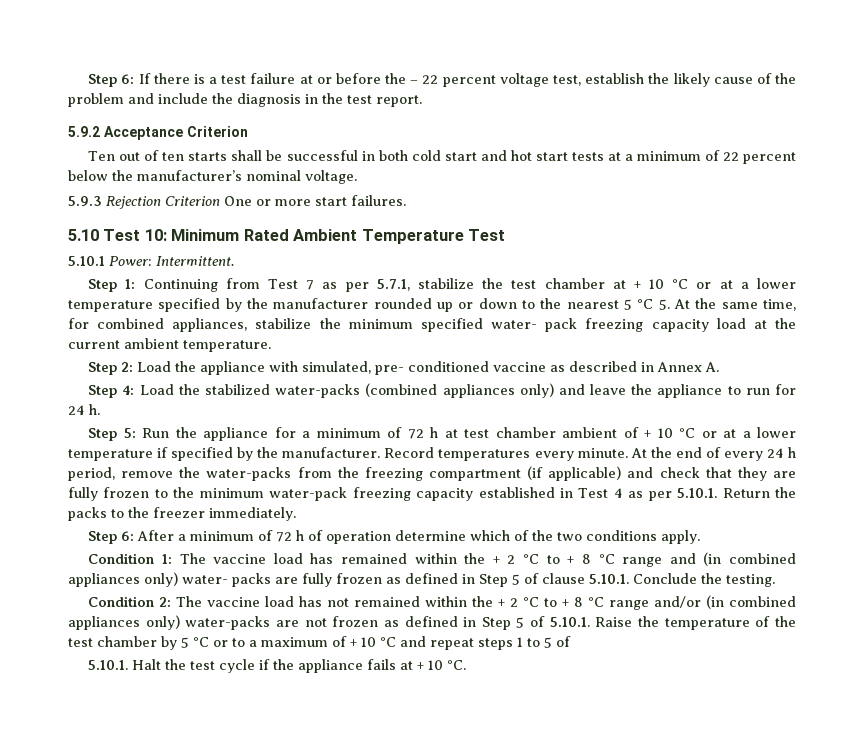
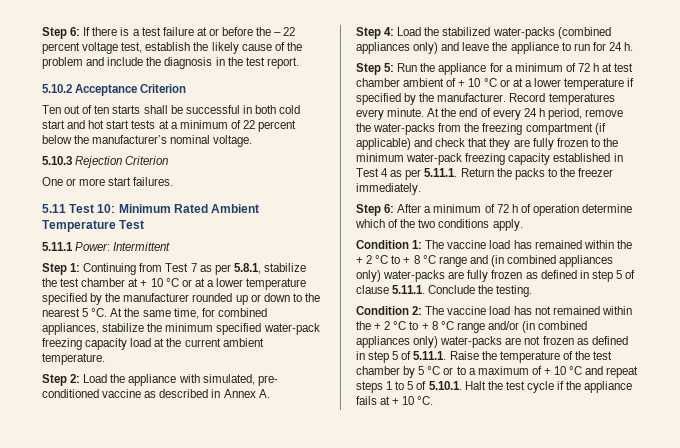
[68,126,100,137] 5.9.2 -> [42,84,72,93] 5.10.2
[68,196,102,206] 5.9.3 -> [42,156,72,165] 5.10.3
(220, 201) none -> (169, 160) //
[68,229,99,241] 5.10 -> [42,204,66,213] 5.11
[68,256,234,266] 5.10.1 Power: Intermittent. -> [42,242,171,251] 5.11.1 Power: Intermittent
[376,279,410,291] 5.7.1, -> [233,263,261,274] 5.8.1,
[637,299,670,310] °C 5. -> [91,308,108,317] °C.
[491,318,578,332] water- pack -> [263,323,320,335] water-pack
[677,488,718,498] 5.10.1. -> [424,168,458,177] 5.11.1.
[182,573,271,587] water- packs -> [383,270,446,282] water-packs
[479,574,508,587] Step -> [591,270,613,282] step
[589,574,629,584] 5.10.1. -> [392,285,426,294] 5.11.1.
[481,616,590,630] Step 5 of 5.10.1. -> [368,351,447,363] step 5 of 5.11.1.
(571, 641) // -> (427, 385) none

